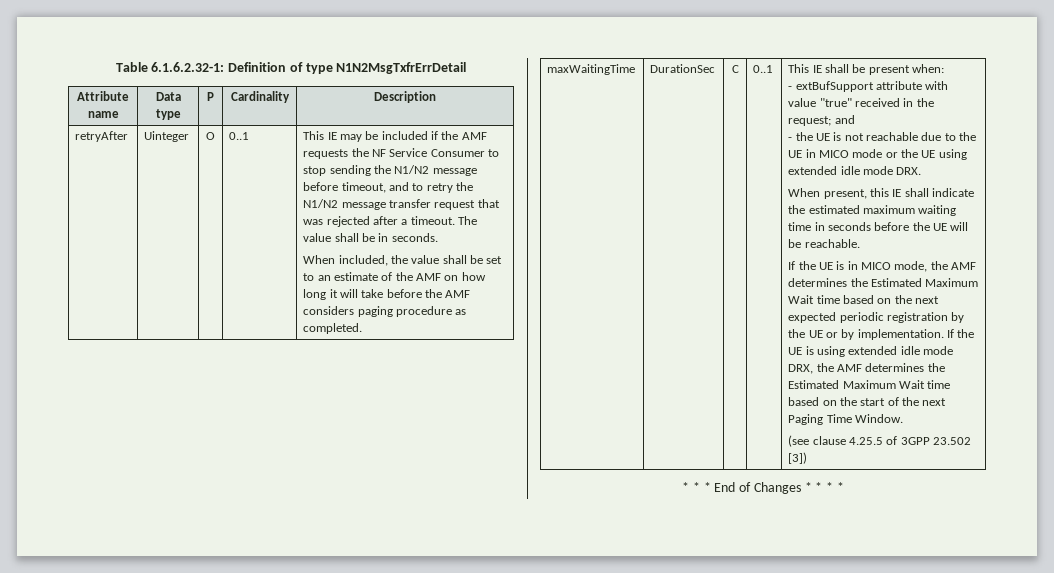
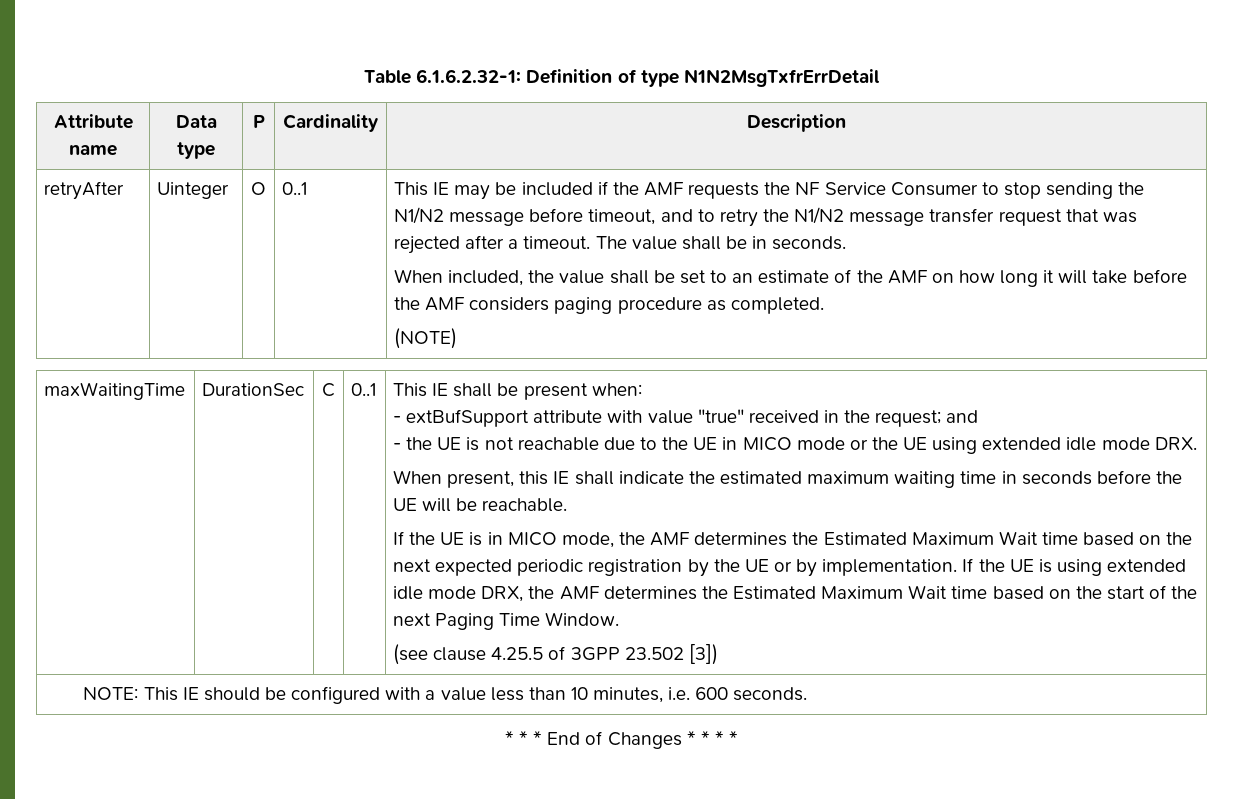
(363, 328) none -> [394,328,458,349] // (NOTE)
(808, 458) none -> [83,686,808,704] // NOTE: This IE should be configured with a value less than 10 minutes, i.e. 600 seconds.

